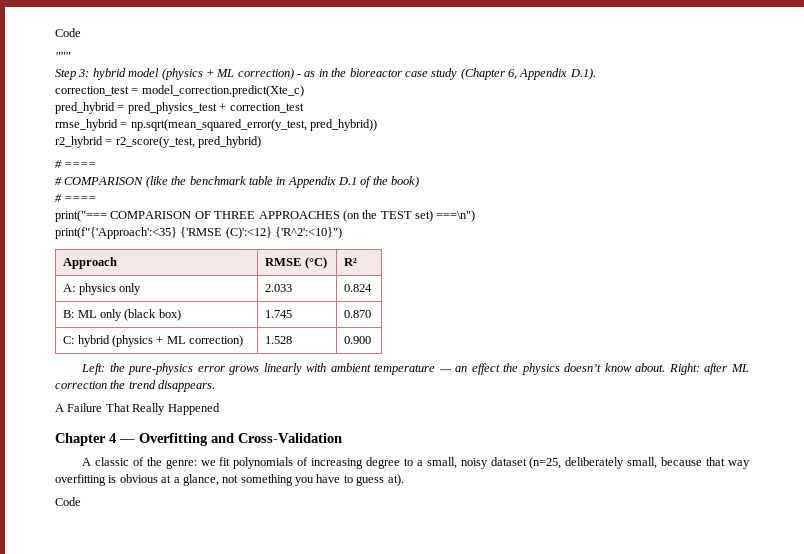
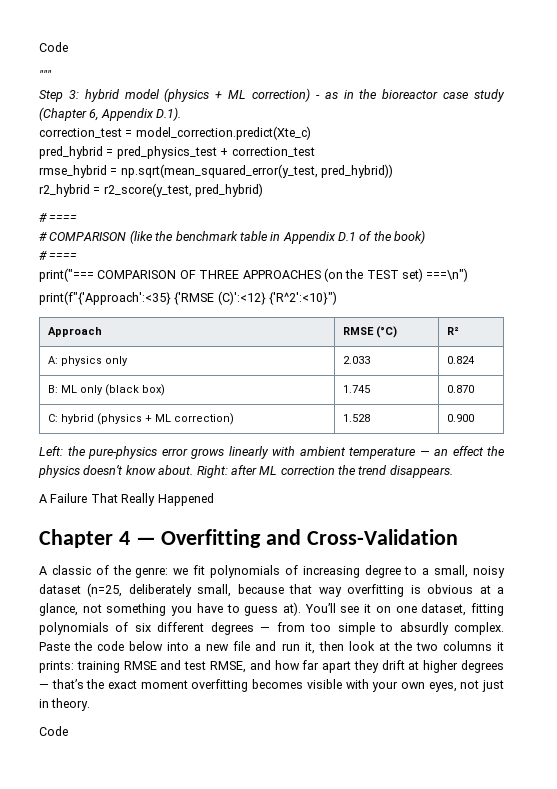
(404, 480) none -> [304,603,505,616] [39,622,504,635] [39,641,505,654] [39,660,504,673] [39,679,504,692] [39,698,91,711] You’ll see it on one dataset, fitting polynomials of six different degrees — from too simple to absurdly complex. Paste the code below into a new file and run it, then look at the two columns it prints: training RMSE and test RMSE, and how far apart they drift at higher degrees — that’s the exact moment overfitting becomes visible with your own eyes, not just in theory.

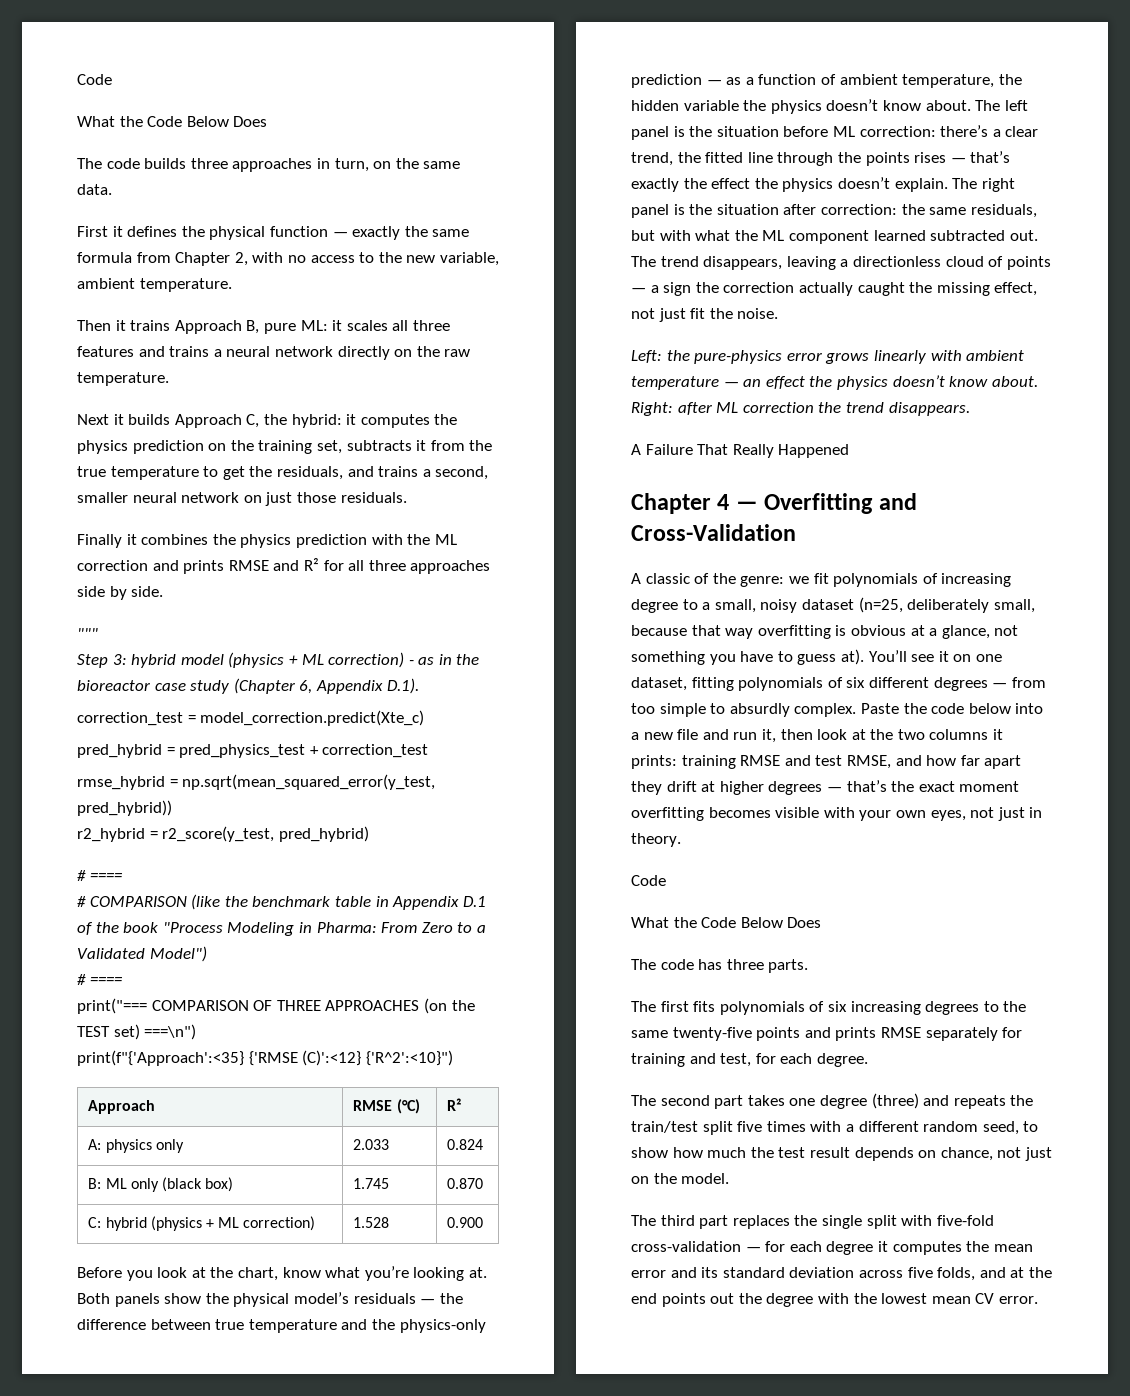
[39,42,68,52] Code -> [77,74,112,85] [77,116,268,127] [77,158,461,172] [77,184,112,195] [77,226,470,240] [77,252,499,266] [77,278,232,292] [77,320,450,334] [77,346,471,360] [77,372,169,386] [77,414,458,428] [77,440,493,454] [77,466,489,480] [77,492,407,506] [77,534,457,548] [77,558,491,574] [77,586,164,600] Code // What the Code Below Does // The code builds three approaches in turn, on the same data. // First it defines the physical function — exactly the same formula from Chapter 2, with no access to the new variable, ambient temperature. // Then it trains Approach B, pure ML: it scales all three features and trains a neural network directly on the raw temperature. // Next it builds Approach C, the hybrid: it computes the physics prediction on the training set, subtracts it from the true temperature to get the residuals, and trains a second, smaller neural network on just those residuals. // Finally it combines the physics prediction with the ML correction and prints RMSE and R² for all three approaches side by side.
[394,230,426,244] book) -> [123,922,486,936] [77,946,207,962] book "Process Modeling in Pharma: From Zero to a Validated Model")
(475, 418) none -> [77,1266,487,1281] [77,1292,463,1307] [77,1319,486,1333] [631,74,1022,88] [631,99,1028,114] [631,125,1039,140] [631,151,1011,166] [631,177,1015,192] [631,204,1037,218] [631,230,1038,244] [631,256,1051,270] [631,282,1038,296] [631,308,779,322] // Before you look at the chart, know what you’re looking at. Both panels show the physical model’s residuals — the difference between true temperature and the physics-only prediction — as a function of ambient temperature, the hidden variable the physics doesn’t know about. The left panel is the situation before ML correction: there’s a clear trend, the fitted line through the points rises — that’s exactly the effect the physics doesn’t explain. The right panel is the situation after correction: the same residuals, but with what the ML component learned subtracted out. The trend disappears, leaving a directionless cloud of points — a sign the correction actually caught the missing effect, not just fit the noise.
(68, 731) none -> [631,917,822,928] [631,959,809,973] [631,1001,1027,1015] [631,1027,1023,1041] [631,1053,868,1067] [631,1093,1034,1109] [631,1121,1039,1135] [631,1147,1052,1161] [631,1173,730,1184] [631,1215,994,1229] [631,1241,1033,1255] [631,1267,1052,1281] [631,1293,1038,1307] // What the Code Below Does // The code has three parts. // The first fits polynomials of six increasing degrees to the same twenty-five points and prints RMSE separately for training and test, for each degree. // The second part takes one degree (three) and repeats the train/test split five times with a different random seed, to show how much the test result depends on chance, not just on the model. // The third part replaces the single split with five-fold cross-validation — for each degree it computes the mean error and its standard deviation across five folds, and at the end points out the degree with the lowest mean CV error.

